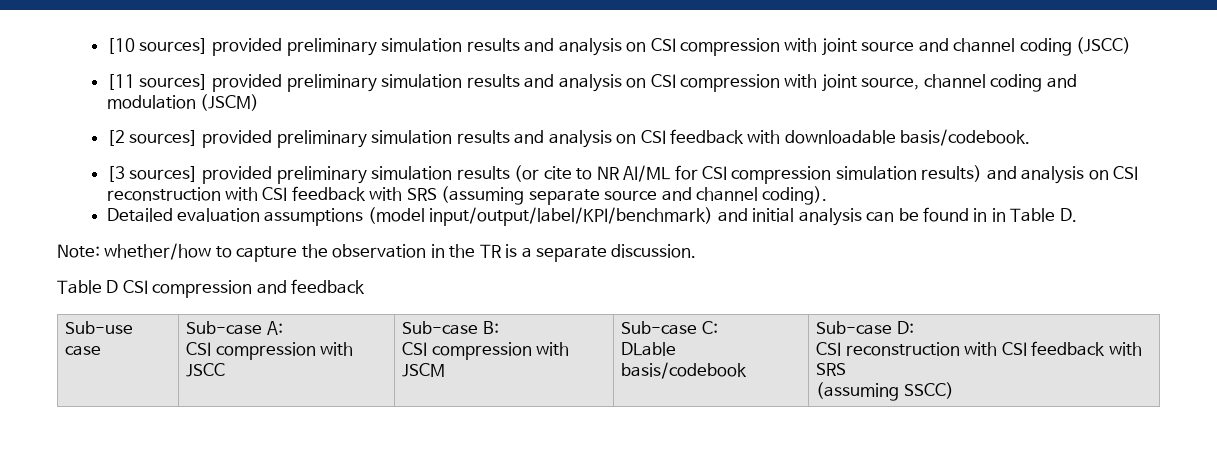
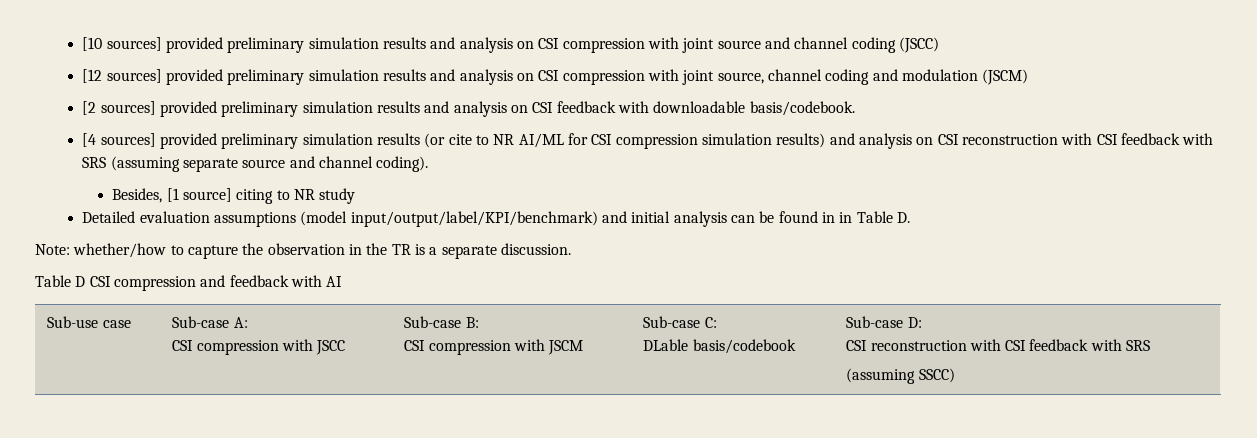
[106,74,135,90] [11 -> [82,69,103,83] [12
[106,166,125,182] [3 -> [82,133,97,147] [4
(828, 195) none -> [112,188,356,204] // Besides, [1 source] citing to NR study
(366, 286) none -> [290,275,343,287] with AI

